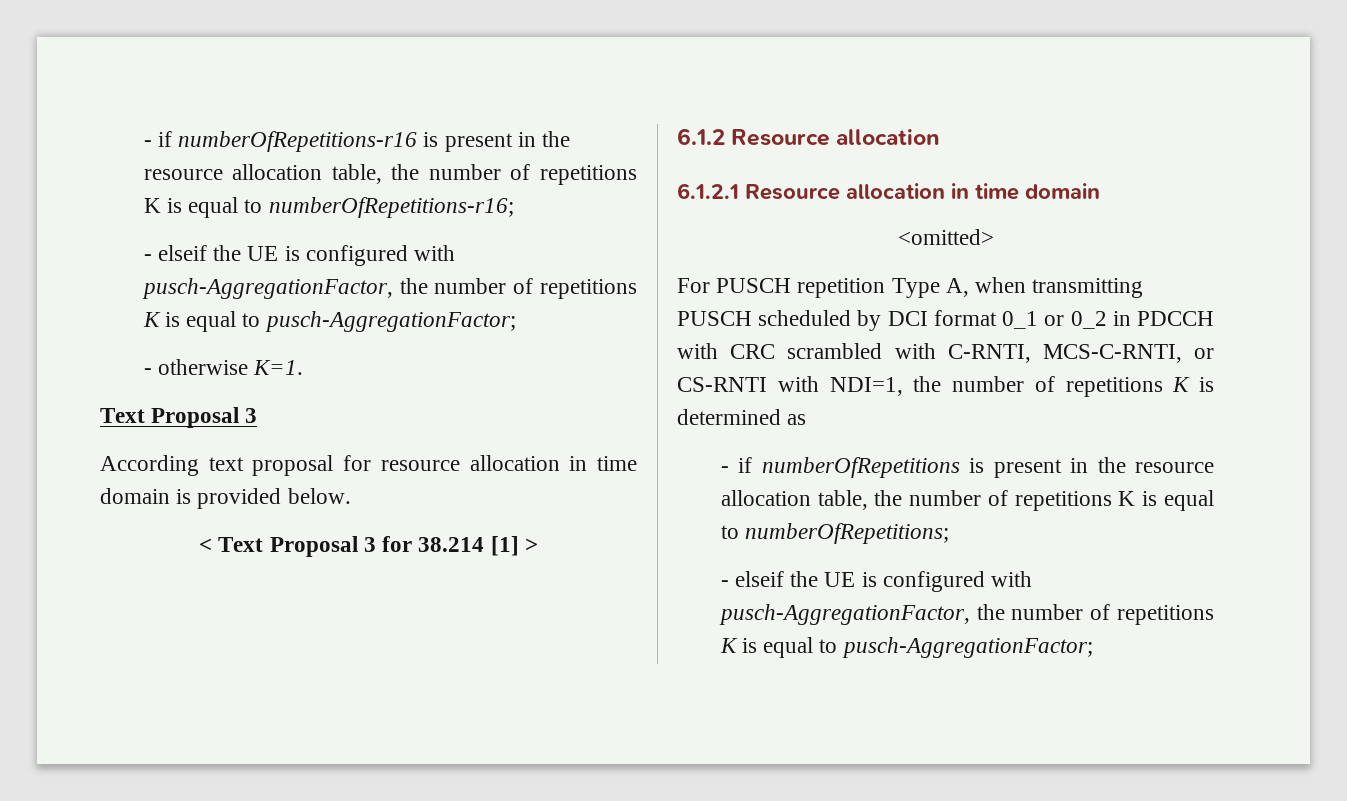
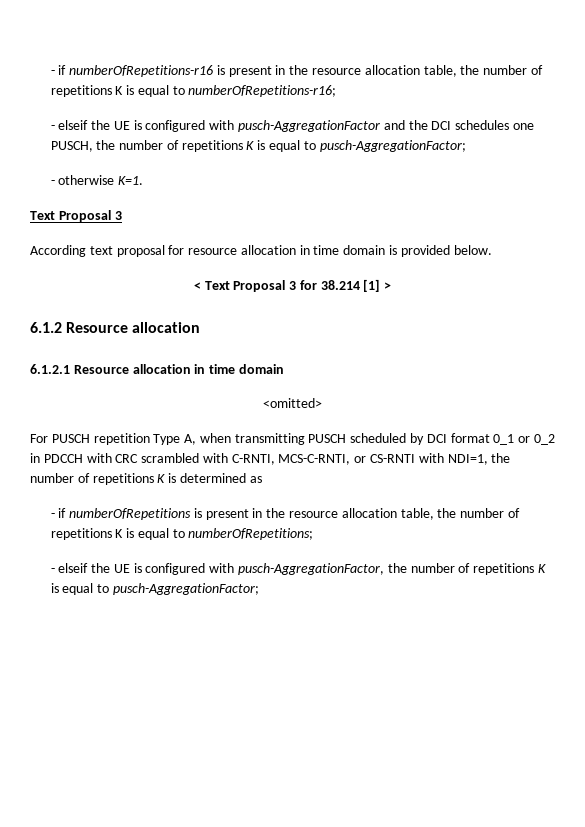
[141,278,393,299] pusch-AggregationFactor, -> [238,120,534,132] [50,141,93,152] pusch-AggregationFactor and the DCI schedules one PUSCH,

